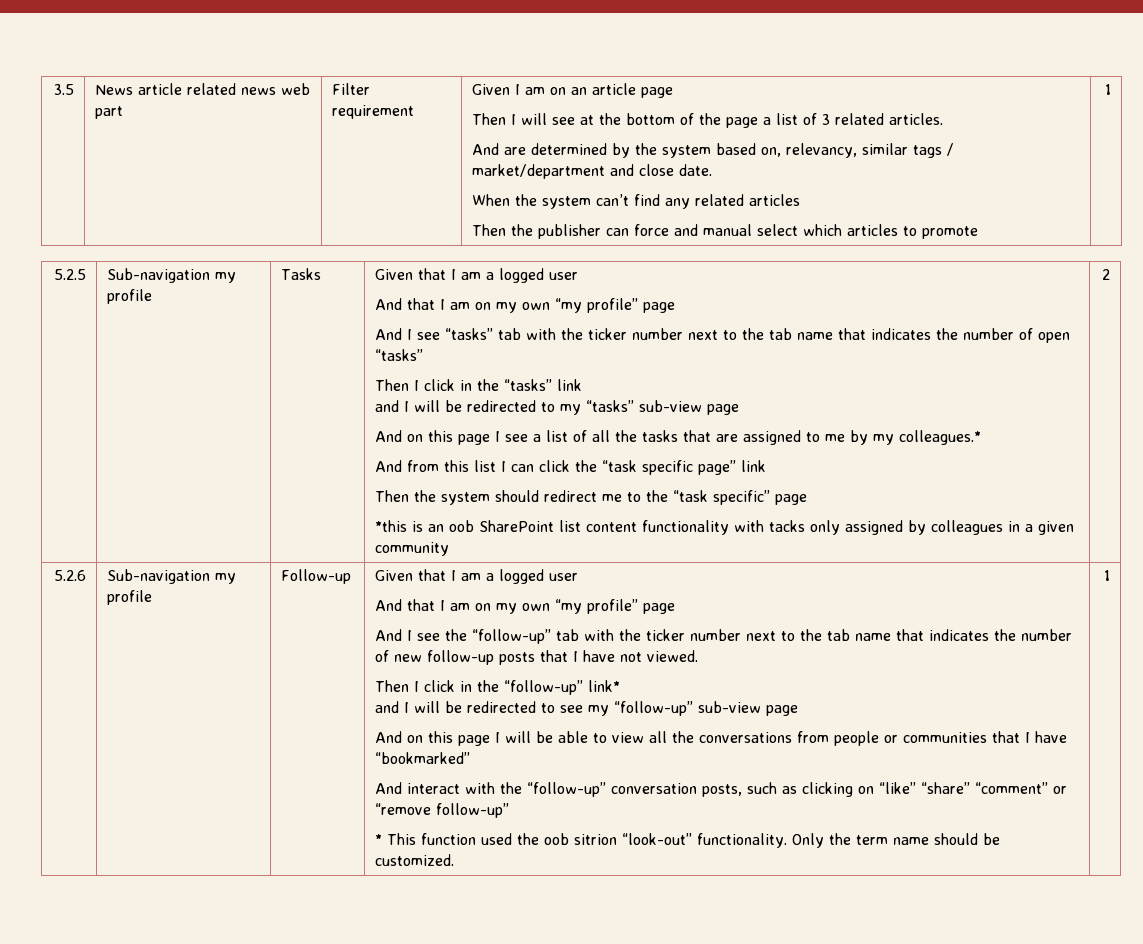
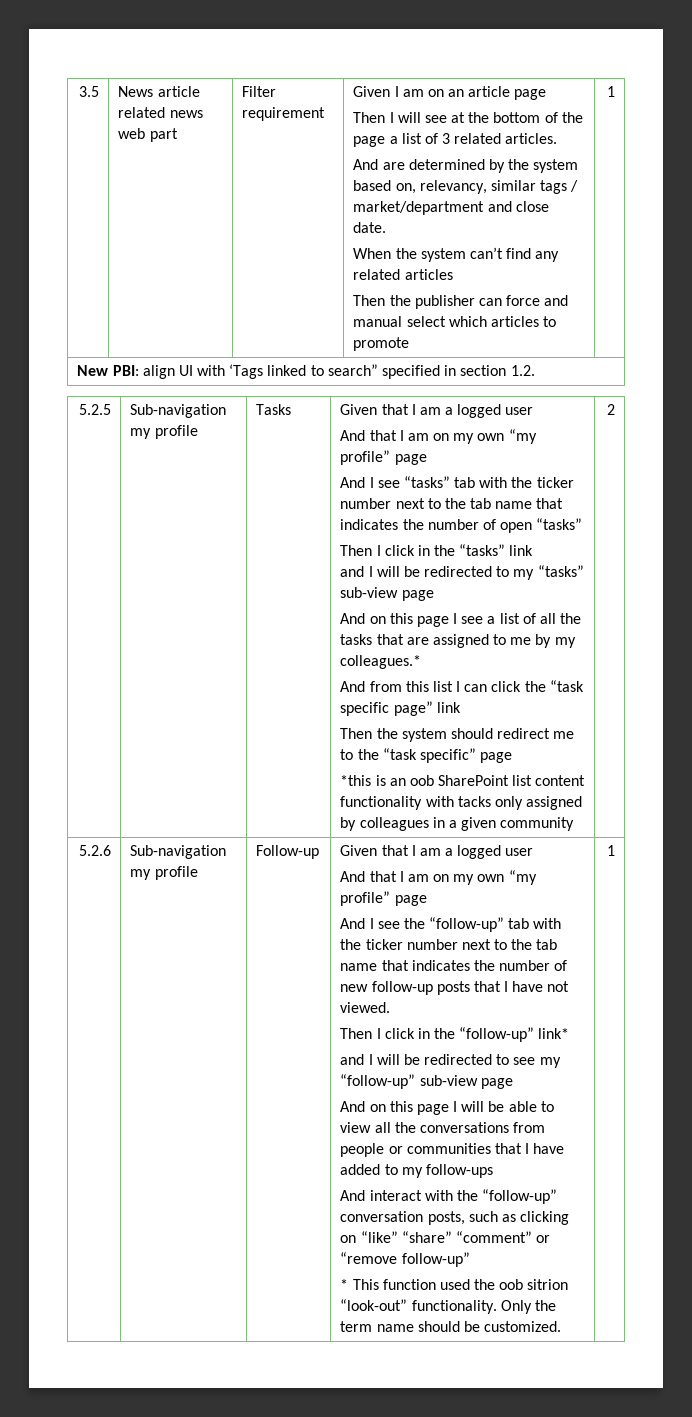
(1111, 89) none -> [77,364,535,379] // New PBI: align UI with ‘Tags linked to search” specified in section 1.2.
[375,752,471,764] “bookmarked” -> [340,1164,493,1178] added to my follow-ups

